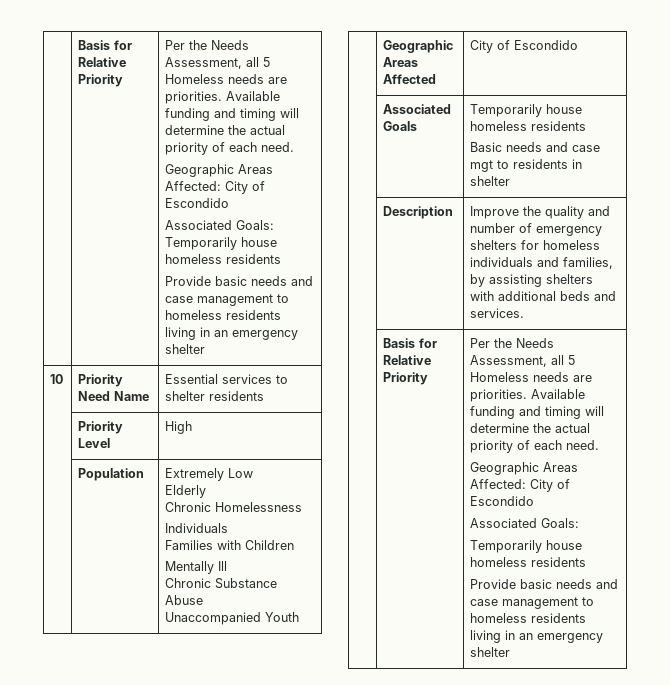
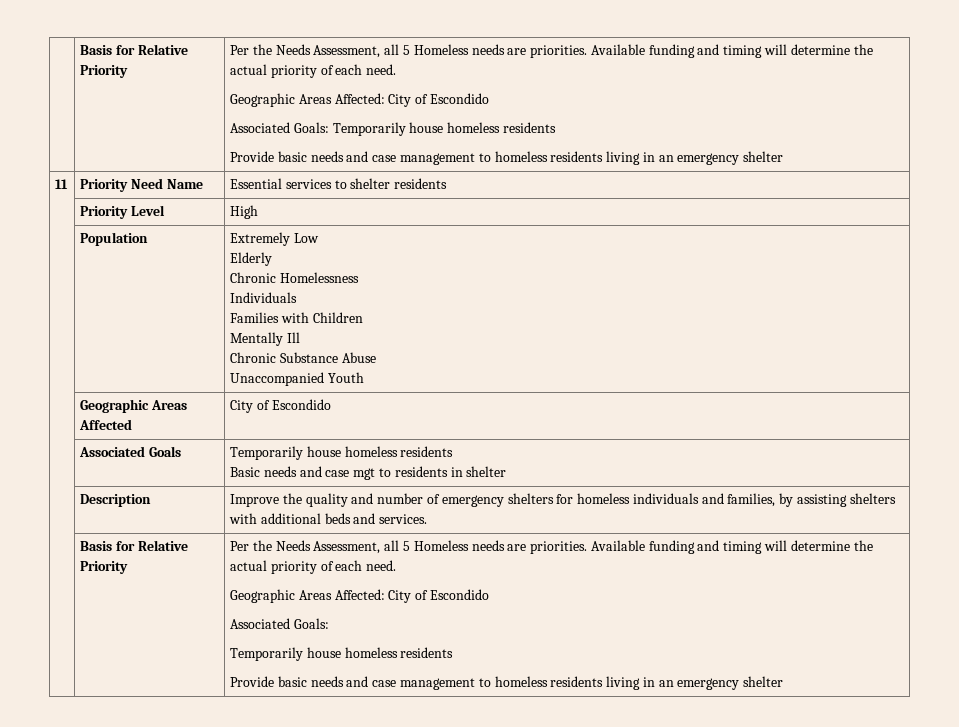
[50,374,64,384] 10 -> [55,179,69,189] 11

